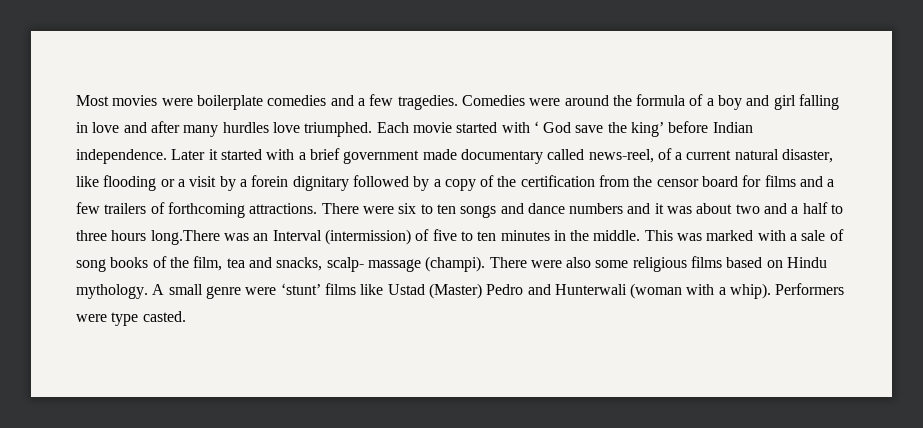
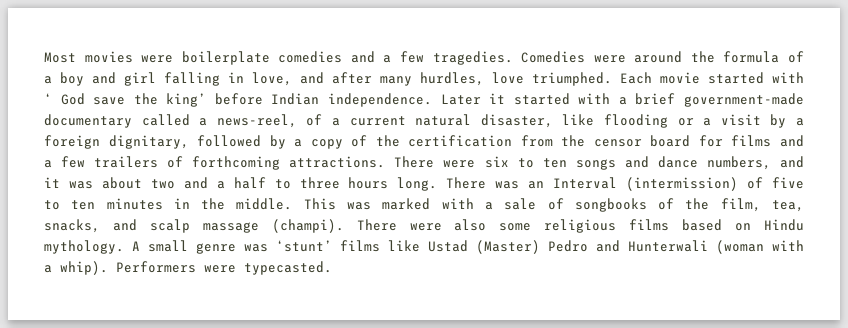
[92,122,120,133] love -> [252,72,292,86] love,
[222,122,269,133] hurdles -> [420,72,484,86] hurdles,
[343,149,457,164] government made -> [683,93,804,107] government-made
(585, 154) none -> [199,118,208,126] a
[251,175,349,191] forein dignitary -> [44,135,189,149] foreign dignitary,
[569,203,624,214] numbers -> [706,156,771,170] numbers,
[150,230,220,245] long.There -> [397,177,487,191] long. There
[76,257,149,272] song books -> [574,198,647,212] songbooks
[226,257,364,272] tea and snacks, scalp- -> [771,200,804,212] [44,219,190,233] tea, snacks, and scalp
[245,287,277,295] were -> [244,244,268,252] was
[111,311,186,326] type casted. -> [244,261,332,275] typecasted.

